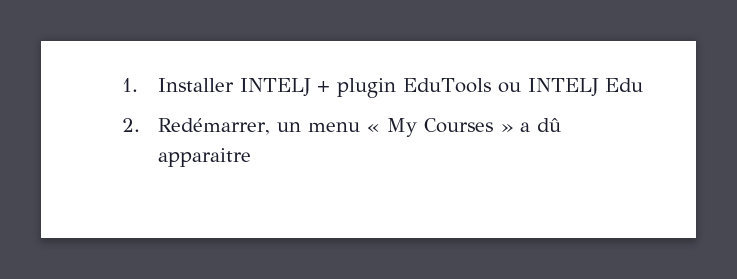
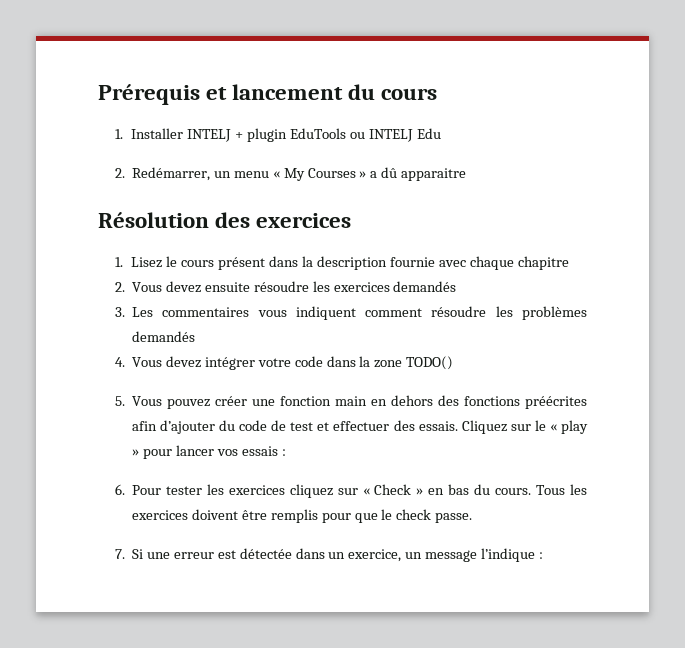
(121, 85) none -> [98,84,438,105] Prérequis et lancement du cours //
(252, 157) none -> [98,212,352,228] [114,256,569,270] [114,281,457,293] [114,306,587,320] [131,331,195,342] [114,356,454,370] [114,395,587,409] [131,420,589,434] [131,445,286,459] [114,484,587,498] [131,509,473,523] [114,548,544,562] // Résolution des exercices // 1. Lisez le cours présent dans la description fournie avec chaque chapitre // 2. Vous devez ensuite résoudre les exercices demandés // 3. Les commentaires vous indiquent comment résoudre les problèmes demandés // 4. Vous devez intégrer votre code dans la zone TODO() // 5. Vous pouvez créer une fonction main en dehors des fonctions préécrites afin d’ajouter du code de test et effectuer des essais. Cliquez sur le « play » pour lancer vos essais : // 6. Pour tester les exercices cliquez sur « Check » en bas du cours. Tous les exercices doivent être remplis pour que le check passe. // 7. Si une erreur est détectée dans un exercice, un message l’indique :

